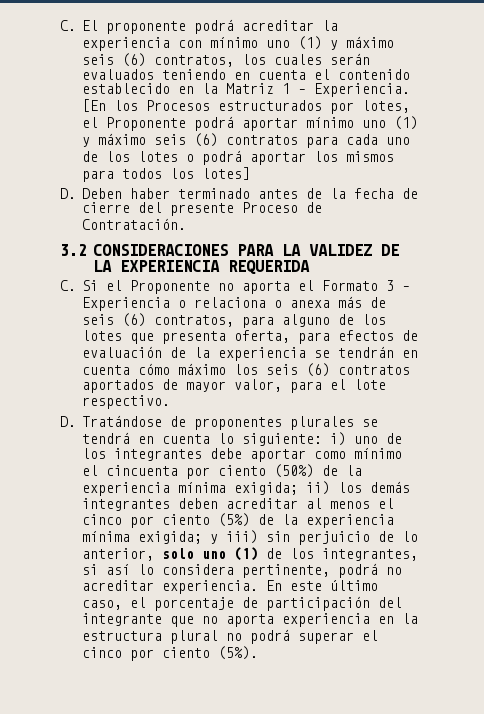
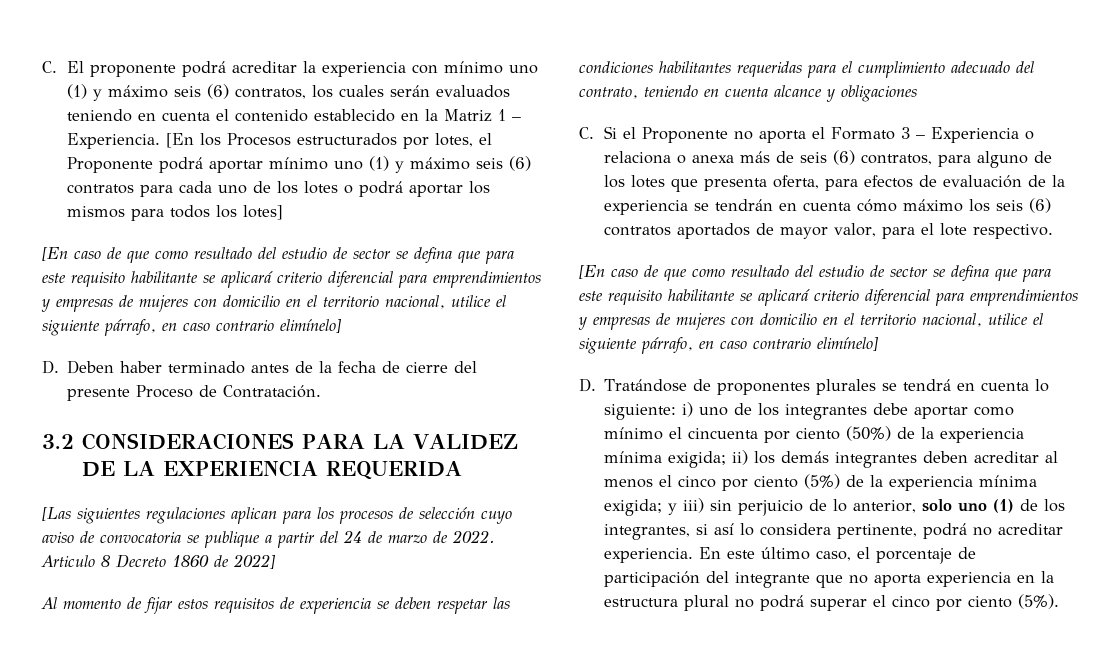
(250, 173) none -> [42,246,514,264] [42,271,541,288] [41,295,506,312] [42,318,342,336] // [En caso de que como resultado del estudio de sector se defina que para este requisito habilitante se aplicará criterio diferencial para emprendimientos y empresas de mujeres con domicilio en el territorio nacional, utilice el siguiente párrafo, en caso contrario elimínelo]
(310, 267) none -> [42,506,512,524] [42,530,495,548] [41,554,276,569] [41,597,510,614] [579,61,1034,78] [579,85,917,102] // [Las siguientes regulaciones aplican para los procesos de selección cuyo aviso de convocatoria se publique a partir del 24 de marzo de 2022. Articulo 8 Decreto 1860 de 2022] // Al momento de fijar estos requisitos de experiencia se deben respetar las condiciones habilitantes requeridas para el cumplimiento adecuado del contrato, teniendo en cuenta alcance y obligaciones
(170, 402) none -> [579,264,1051,282] [579,289,1078,306] [578,313,1043,330] [579,336,879,354] // [En caso de que como resultado del estudio de sector se defina que para este requisito habilitante se aplicará criterio diferencial para emprendimientos y empresas de mujeres con domicilio en el territorio nacional, utilice el siguiente párrafo, en caso contrario elimínelo]

